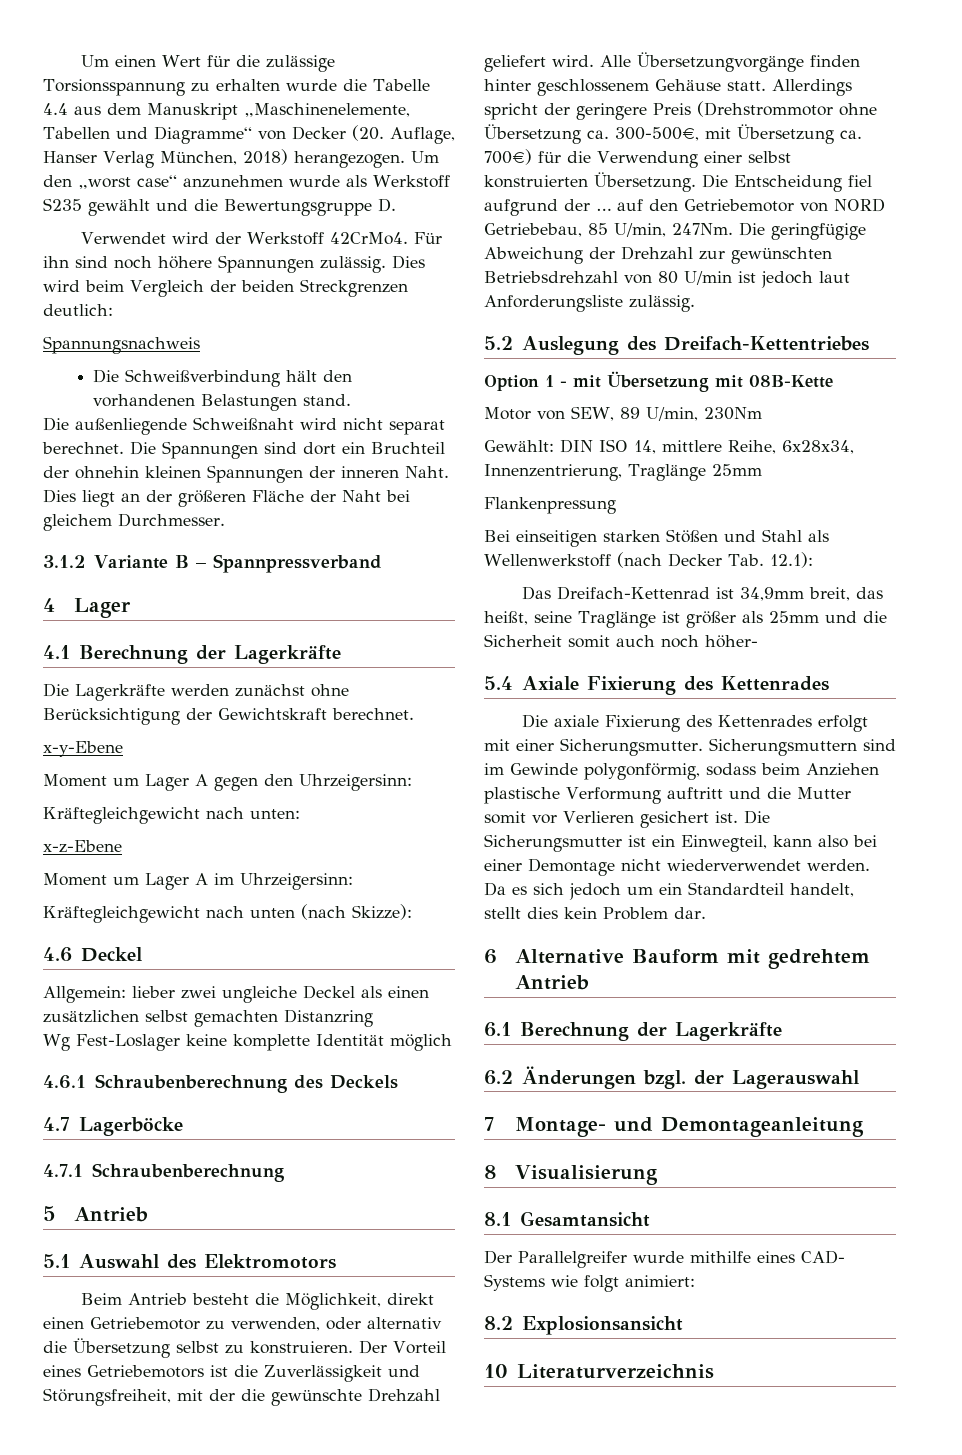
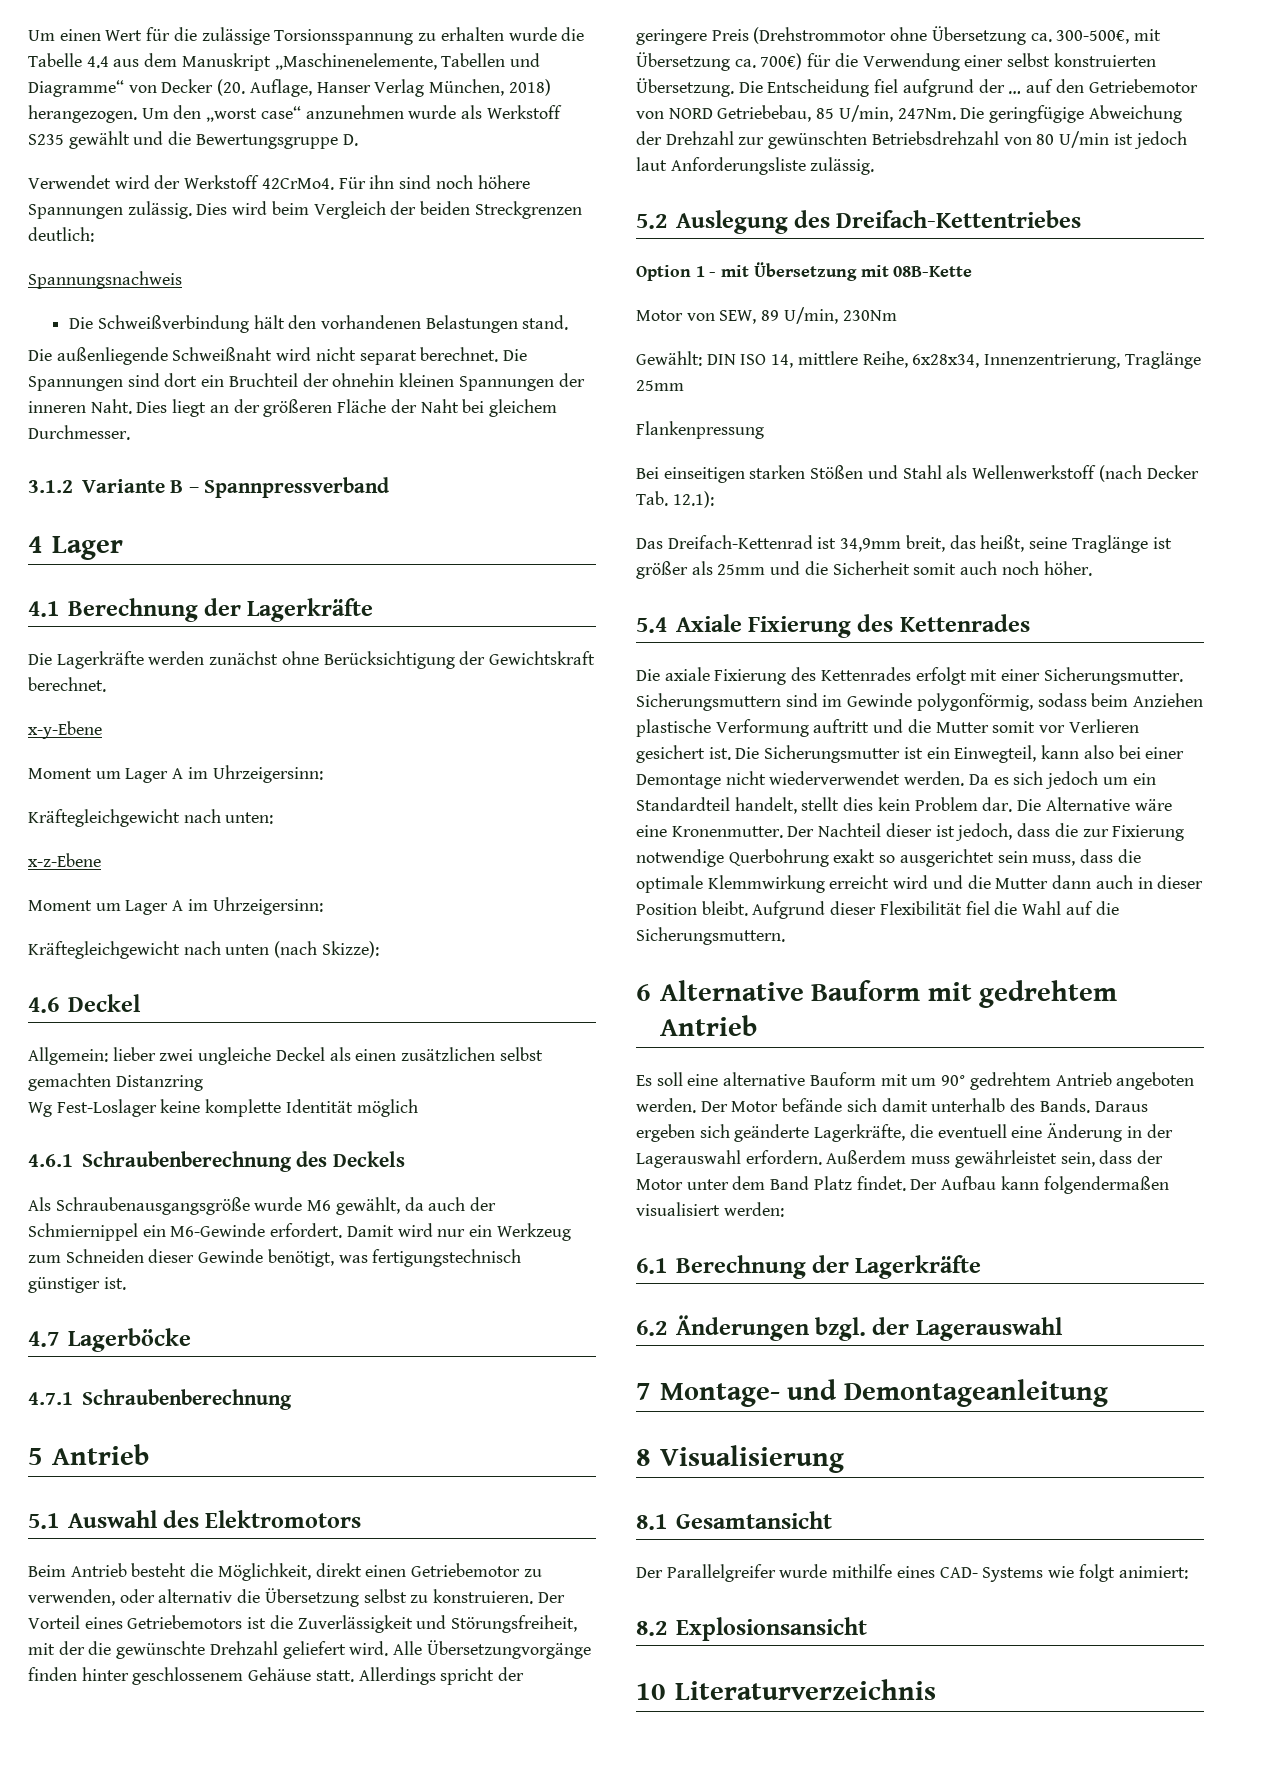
[214,774,293,791] gegen den -> [187,767,208,779] im
(398, 1082) none -> [28,1197,497,1215] [28,1223,571,1241] [28,1249,522,1267] [28,1277,126,1293] // Als Schraubenausgangsgröße wurde M6 gewählt, da auch der Schmiernippel ein M6-Gewinde erfordert. Damit wird nur ein Werkzeug zum Schneiden dieser Gewinde benötigt, was fertigungstechnisch günstiger ist.
[705,635,758,648] höher- -> [1043,561,1092,576] höher.
(706, 913) none -> [1017,797,1172,811] [636,823,1185,841] [636,849,1141,867] [636,875,1204,893] [636,901,1119,919] [636,927,785,945] Die Alternative wäre eine Kronenmutter. Der Nachteil dieser ist jedoch, dass die zur Fixierung notwendige Querbohrung exakt so ausgerichtet sein muss, dass die optimale Klemmwirkung erreicht wird und die Mutter dann auch in dieser Position bleibt. Aufgrund dieser Flexibilität fiel die Wahl auf die Sicherungsmuttern.
(590, 982) none -> [636,1072,1195,1090] [636,1098,1148,1113] [636,1123,1173,1142] [636,1150,1164,1168] [636,1176,1169,1194] [636,1202,784,1217] // Es soll eine alternative Bauform mit um 90° gedrehtem Antrieb angeboten werden. Der Motor befände sich damit unterhalb des Bands. Daraus ergeben sich geänderte Lagerkräfte, die eventuell eine Änderung in der Lagerauswahl erfordern. Außerdem muss gewährleistet sein, dass der Motor unter dem Band Platz findet. Der Aufbau kann folgendermaßen visualisiert werden:

